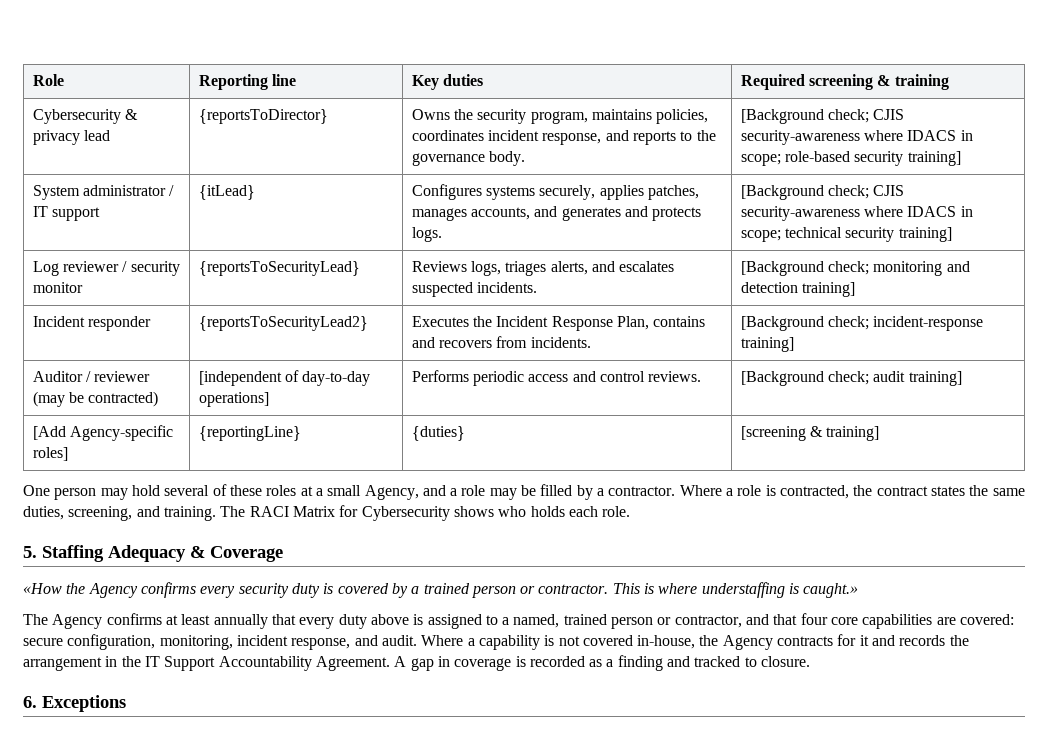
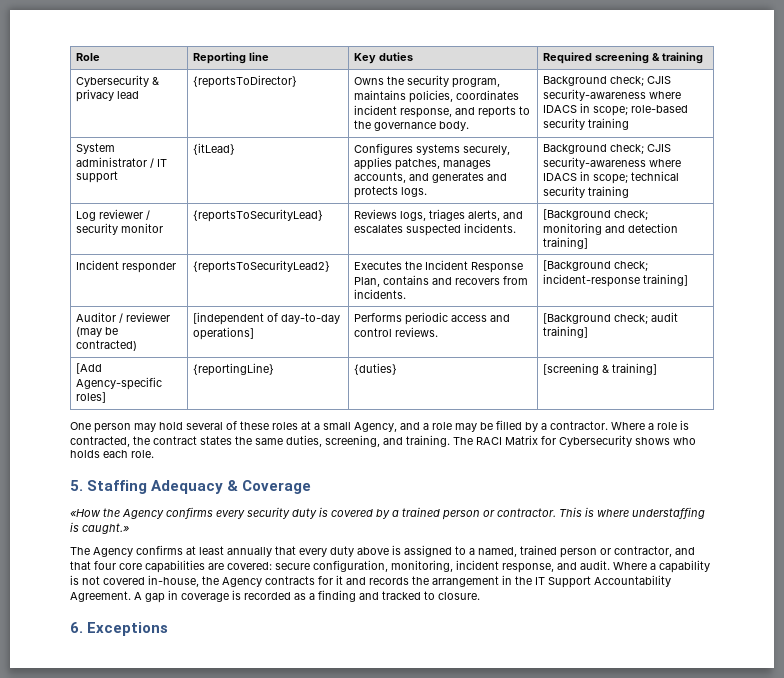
[740,109,824,124] [Background -> [543,76,608,86] Background
[907,151,961,166] training] -> [588,118,630,130] training
[740,185,824,200] [Background -> [543,144,608,154] Background
[898,227,952,242] training] -> [588,186,630,198] training

